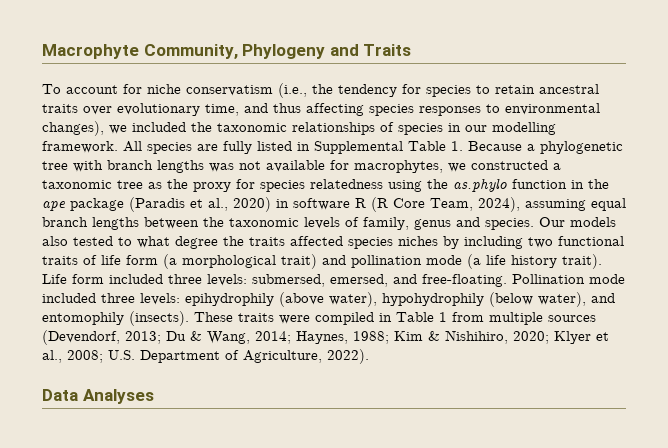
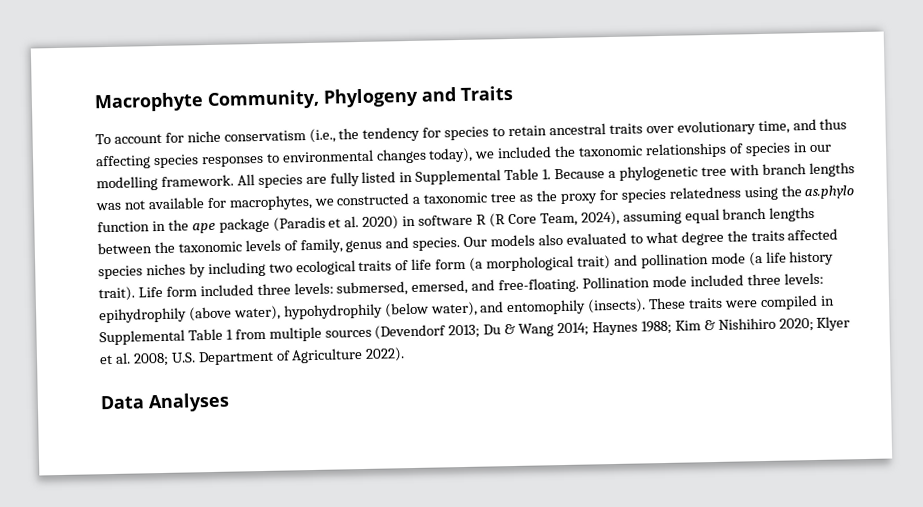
[42,121,104,136] changes), -> [375,147,474,164] changes today),
[208,198,228,211] al., -> [344,216,360,228] al.
[73,236,113,246] tested -> [565,232,627,245] evaluated
[558,236,624,246] functional -> [295,260,356,276] ecological
(392, 317) none -> [99,329,185,346] Supplemental
[42,330,120,345] (Devendorf, -> [374,324,447,340] (Devendorf
[207,331,348,344] Wang, 2014; Haynes, -> [518,321,638,337] Wang 2014; Haynes
[445,330,508,344] Nishihiro, -> [717,317,776,330] Nishihiro
[42,350,62,363] al., -> [114,352,131,364] al.
[243,350,322,363] Agriculture, -> [291,347,364,364] Agriculture

